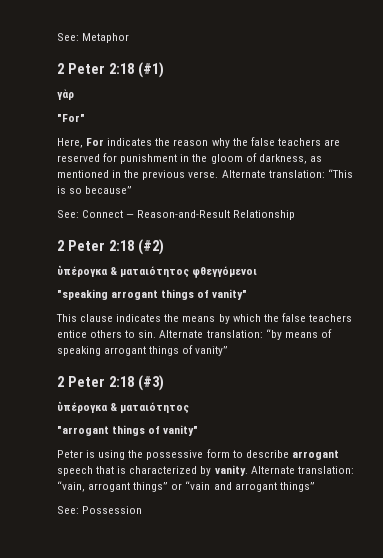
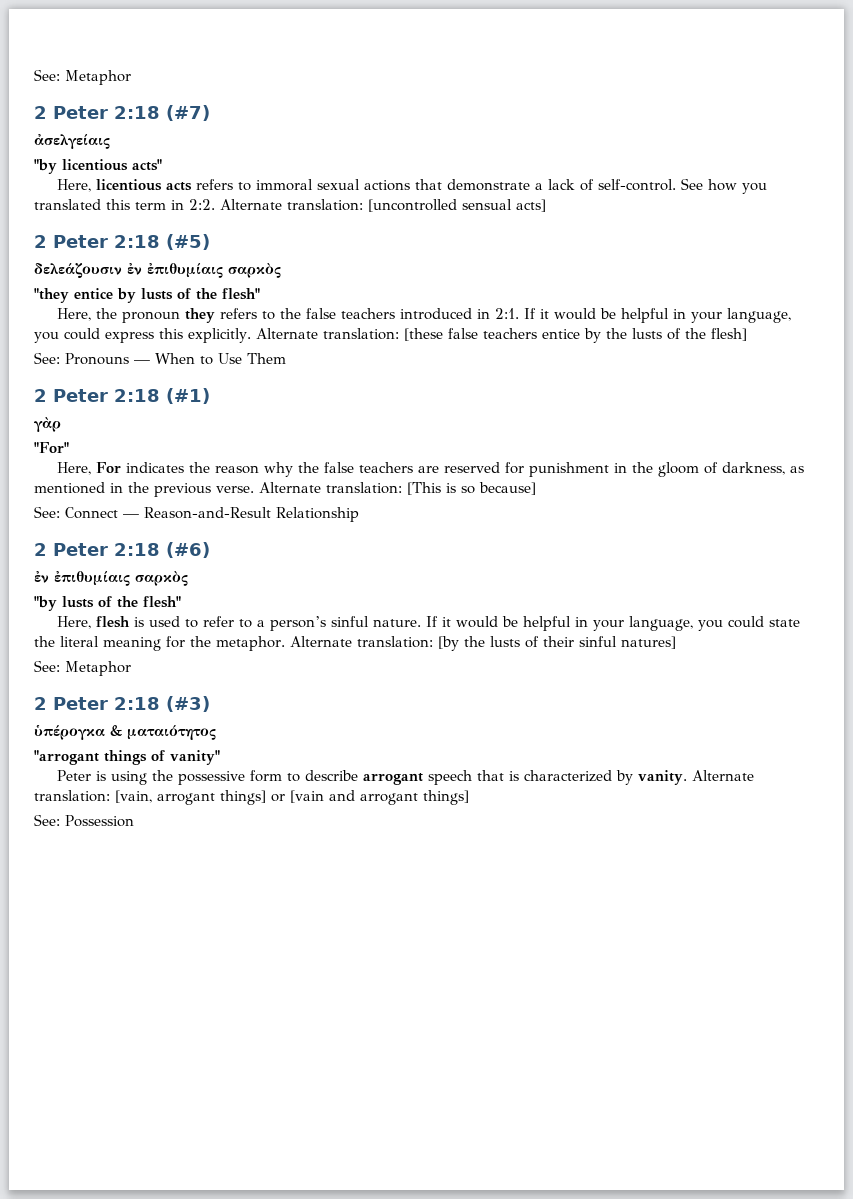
[57,33,130,43] See: Metaphor -> [34,69,131,85] [34,105,210,121] [34,134,110,149] [34,159,162,174] [57,178,768,194] [34,199,546,212] [34,234,210,250] [34,263,281,278] [34,288,260,303] [57,308,792,323] [34,328,747,343] [34,352,286,365] See: Metaphor // 2 Peter 2:18 (#7) // ἀσελγείαις // "by licentious acts" // Here, licentious acts refers to immoral sexual actions that demonstrate a lack of self-control. See how you translated this term in 2:2. Alternate translation: [uncontrolled sensual acts] // 2 Peter 2:18 (#5) // δελεάζουσιν ἐν ἐπιθυμίαις σαρκὸς // "they entice by lusts of the flesh" // Here, the pronoun they refers to the false teachers introduced in 2:1. If it would be helpful in your language, you could express this explicitly. Alternate translation: [these false teachers entice by the lusts of the flesh] // See: Pronouns — When to Use Them
[327,169,353,178] “This -> [407,482,441,495] [This
[85,186,133,194] because” -> [479,482,536,495] because]
[137,239,164,255] [57,265,258,278] [57,289,248,300] [56,313,352,324] [57,329,332,340] [57,345,229,356] (#2) // ὑπέρογκα & ματαιότητος φθεγγόμενοι // "speaking arrogant things of vanity" // This clause indicates the means by which the false teachers entice others to sin. Alternate translation: “by means of speaking arrogant things of vanity” -> [166,542,210,558] [34,571,188,586] [34,596,181,611] [57,616,801,631] [34,636,676,651] [34,660,131,676] (#6) // ἐν ἐπιθυμίαις σαρκὸς // "by lusts of the flesh" // Here, flesh is used to refer to a person’s sinful nature. If it would be helpful in your language, you could state the literal meaning for the metaphor. Alternate translation: [by the lusts of their sinful natures] // See: Metaphor
[57,481,211,492] “vain, arrogant things” or “vain -> [115,790,324,805] [vain, arrogant things] or [vain
[279,482,315,492] things” -> [423,790,469,805] things]

